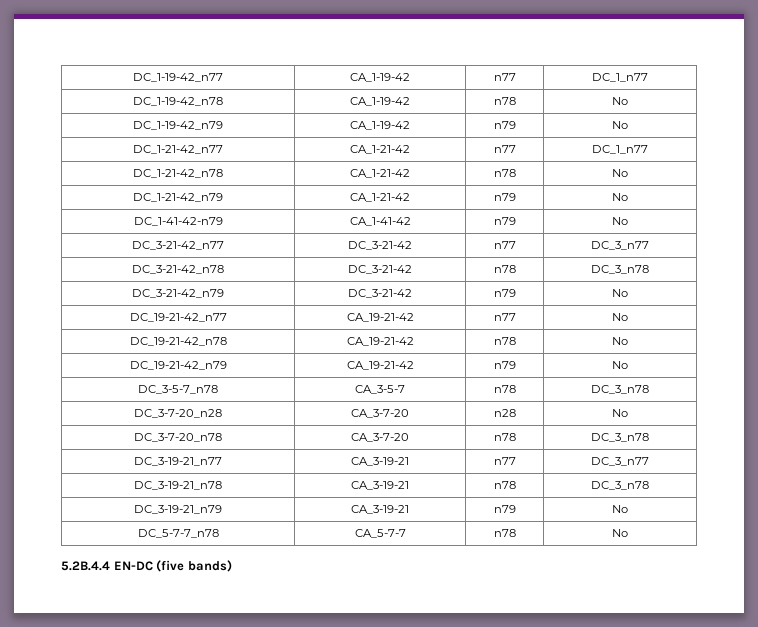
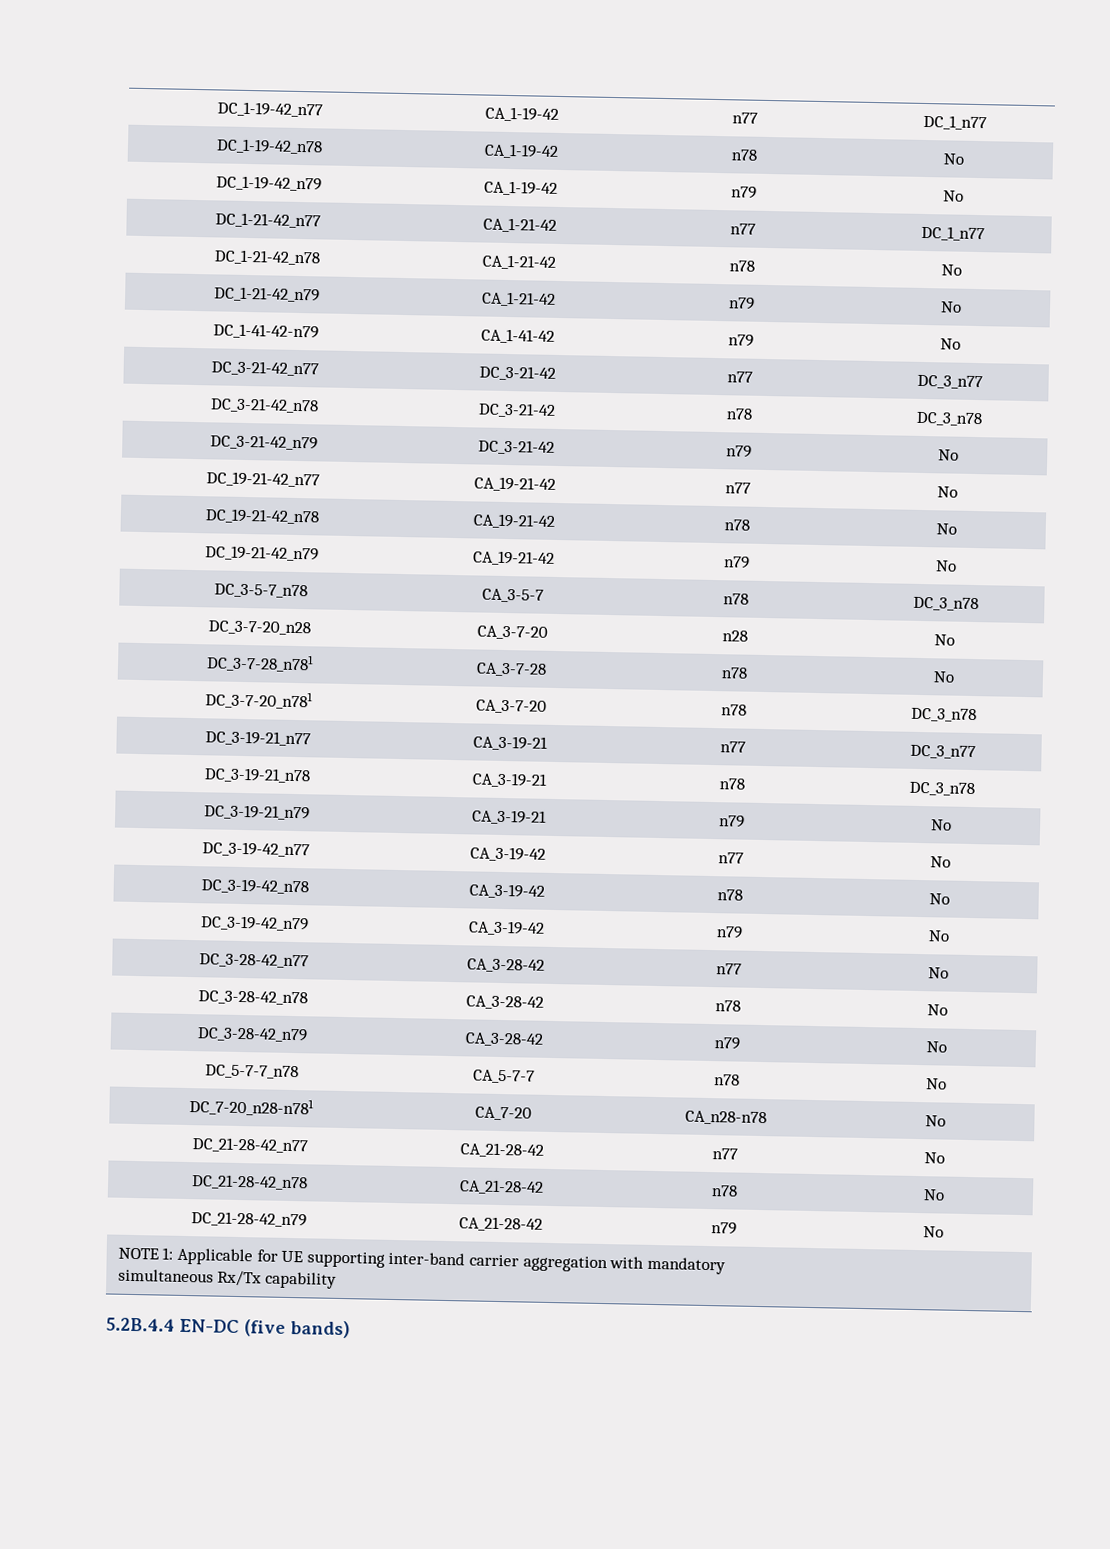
[134,433,222,442] DC_3-7-20_n78 -> [205,653,314,673] [476,662,547,677] [720,667,748,679] [933,671,955,683] [205,690,313,710] DC_3-7-28_n781 | CA_3-7-28 | n78 | No // DC_3-7-20_n781
[137,529,219,538] [354,529,406,538] [493,529,516,537] [612,529,628,537] DC_5-7-7_n78 | CA_5-7-7 | n78 | No -> [201,841,310,858] [470,846,546,862] [717,852,744,864] [930,856,951,868] [200,878,309,895] [469,883,545,899] [716,889,743,901] [929,893,950,905] [199,915,309,932] [468,920,545,936] [715,926,743,939] [928,930,950,942] [198,953,309,969] [467,958,545,973] [715,963,742,975] [928,967,949,979] [197,990,308,1006] [466,995,544,1010] [714,1000,741,1012] [927,1004,948,1016] [196,1027,308,1043] [465,1032,544,1047] [713,1037,740,1050] [926,1041,947,1053] [204,1064,299,1080] [473,1069,535,1084] [713,1074,740,1086] [926,1078,947,1090] [188,1097,314,1117] [474,1106,532,1121] [684,1110,767,1126] [925,1115,946,1127] [191,1137,308,1154] [460,1142,544,1158] [711,1148,738,1160] [924,1152,945,1164] [190,1174,308,1191] [459,1179,544,1195] [710,1185,738,1197] [923,1189,945,1201] [190,1211,307,1228] [459,1216,543,1232] [710,1222,737,1235] [923,1226,944,1238] [117,1247,726,1275] [117,1268,337,1289] DC_3-19-42_n77 | CA_3-19-42 | n77 | No // DC_3-19-42_n78 | CA_3-19-42 | n78 | No // DC_3-19-42_n79 | CA_3-19-42 | n79 | No // DC_3-28-42_n77 | CA_3-28-42 | n77 | No // DC_3-28-42_n78 | CA_3-28-42 | n78 | No // DC_3-28-42_n79 | CA_3-28-42 | n79 | No // DC_5-7-7_n78 | CA_5-7-7 | n78 | No // DC_7-20_n28-n781 | CA_7-20 | CA_n28-n78 | No // DC_21-28-42_n77 | CA_21-28-42 | n77 | No // DC_21-28-42_n78 | CA_21-28-42 | n78 | No // DC_21-28-42_n79 | CA_21-28-42 | n79 | No // NOTE 1: Applicable for UE supporting inter-band carrier aggregation with mandatory // simultaneous Rx/Tx capability

